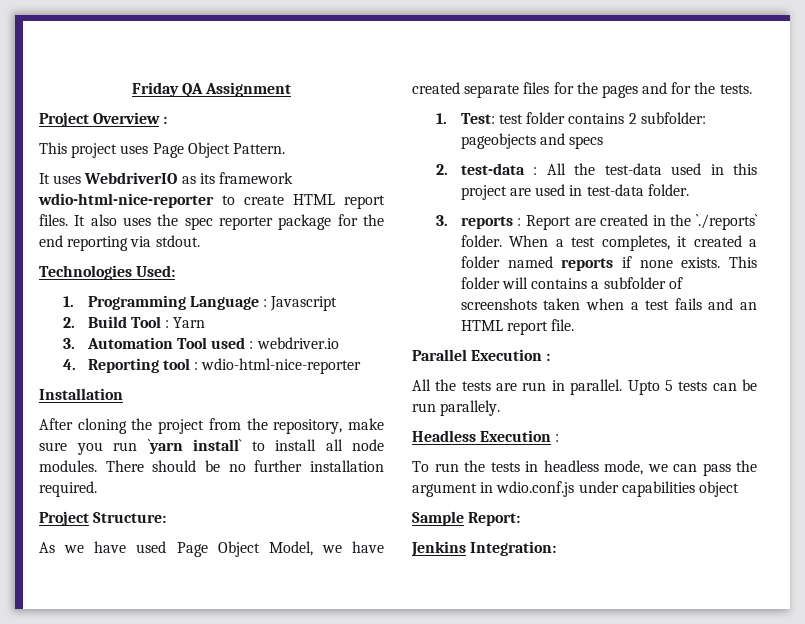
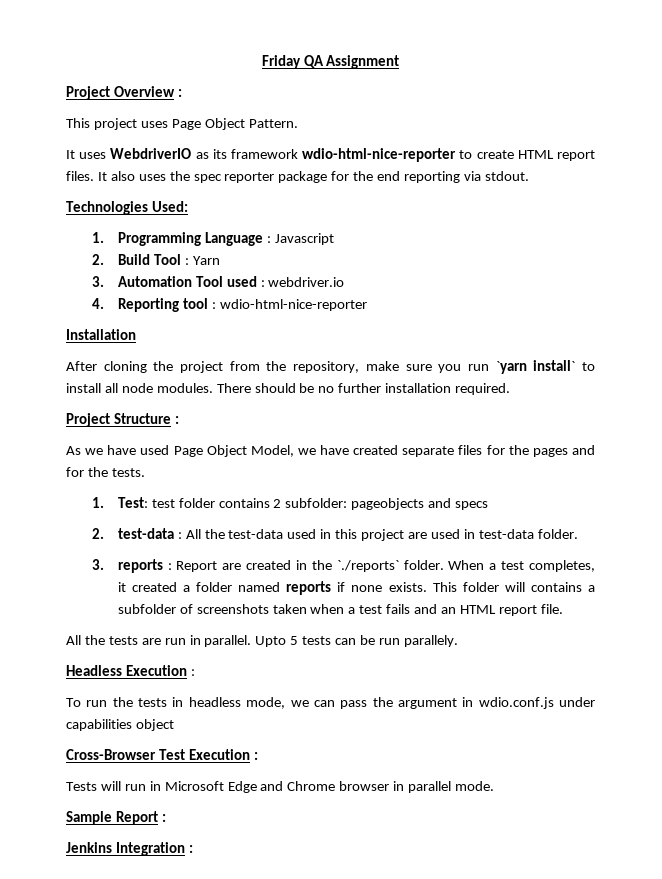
[93,512,167,523] Structure: -> [113,413,179,424] Structure :
[412,349,551,361] // Parallel Execution : -> (563, 609) none
(739, 489) none -> [66,749,258,760] [66,781,495,793] // Cross-Browser Test Execution : // Tests will run in Microsoft Edge and Chrome browser in parallel mode.
[468,512,521,526] Report: -> [115,811,166,825] Report :
[470,541,557,556] Integration: -> [115,842,193,856] Integration :

